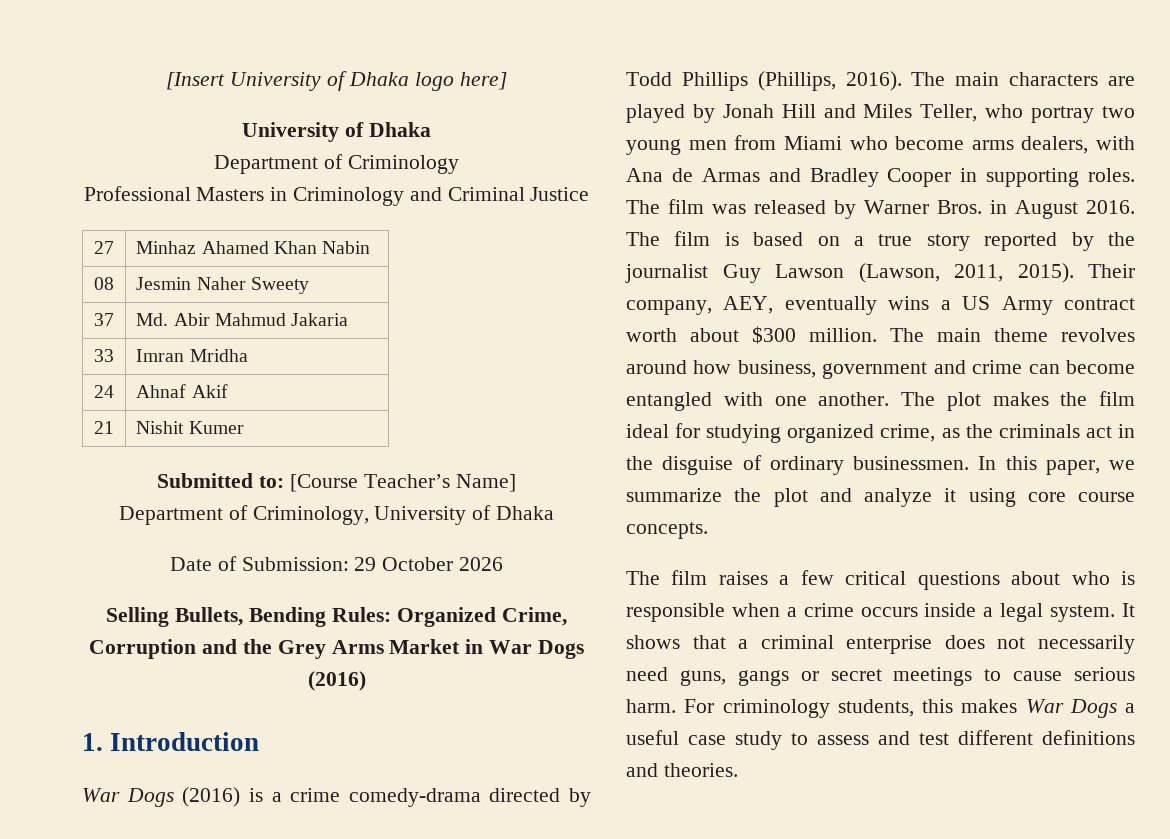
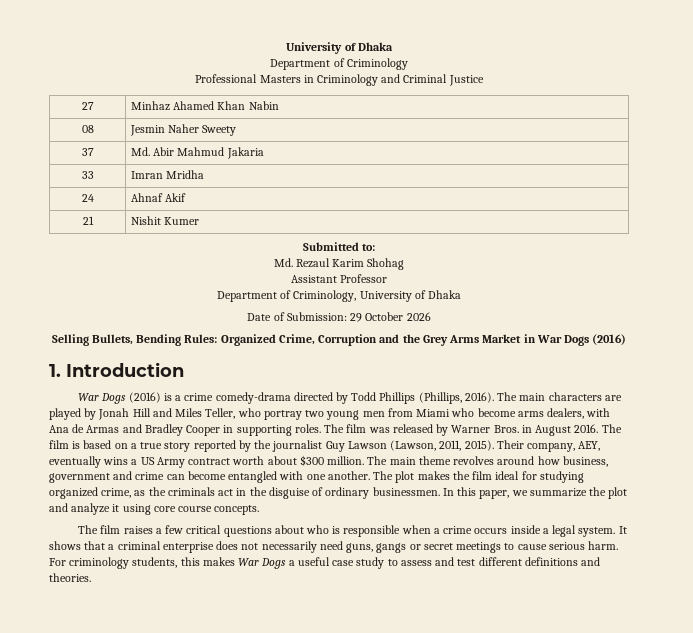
[166,71,507,91] [Insert University of Dhaka logo here] // -> (286, 48) none
[290,474,516,492] [Course Teacher’s Name] -> [273,258,405,270] [290,274,388,283] // Md. Rezaul Karim Shohag // Assistant Professor

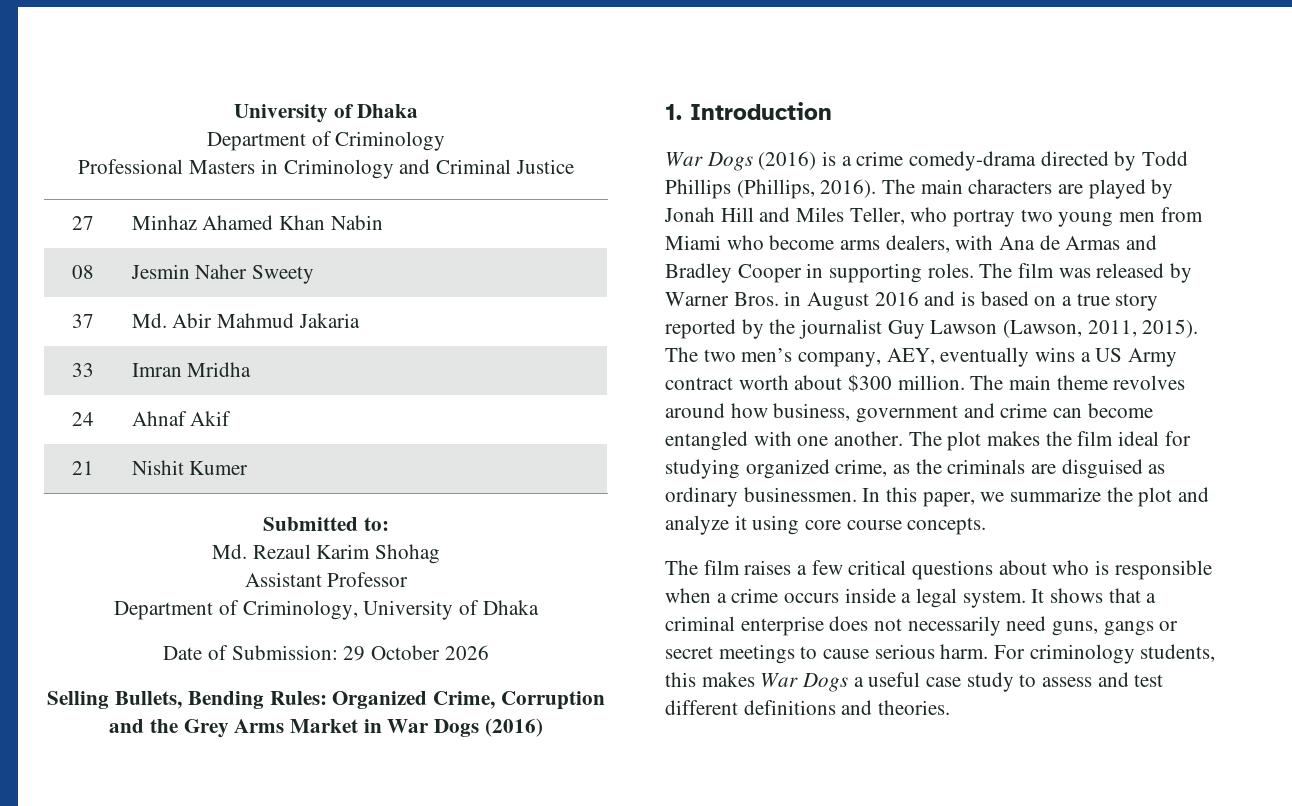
[574,424,622,433] [49,440,69,449] 2016. The film -> [874,291,956,306] 2016 and
[496,440,524,449] Their -> [665,347,793,362] The two men’s
[218,487,324,499] act in the disguise of -> [1031,459,1166,479] are disguised as

